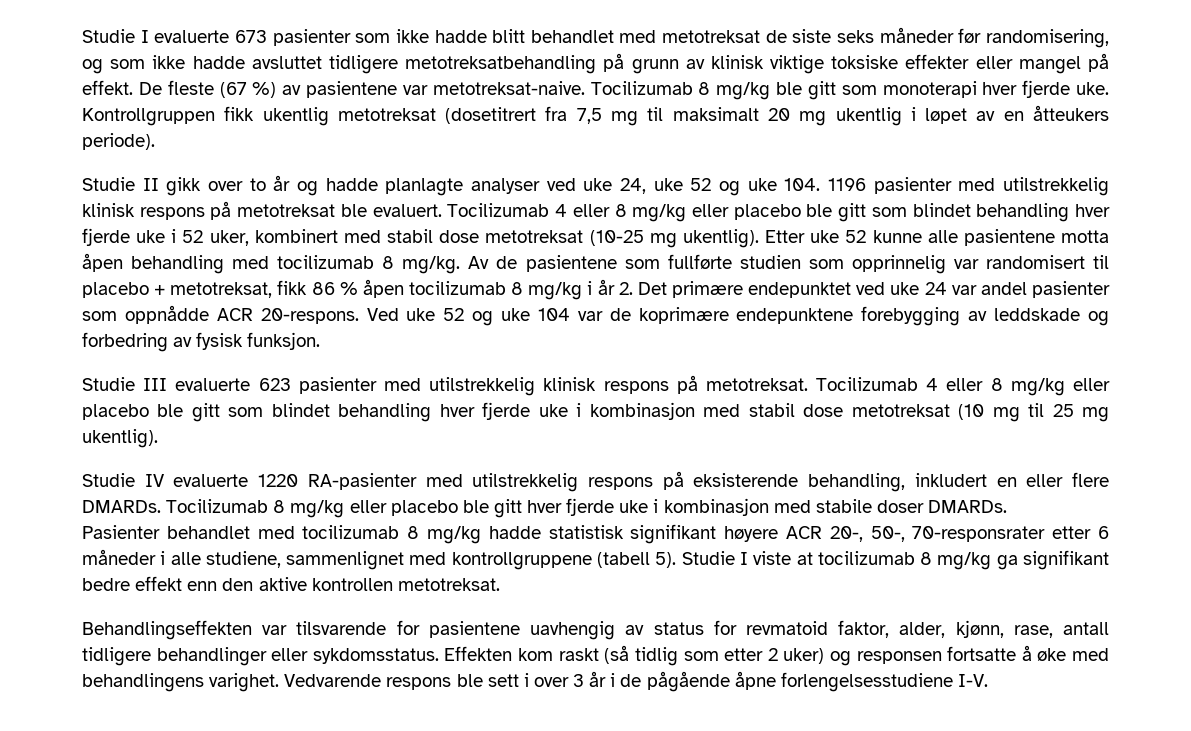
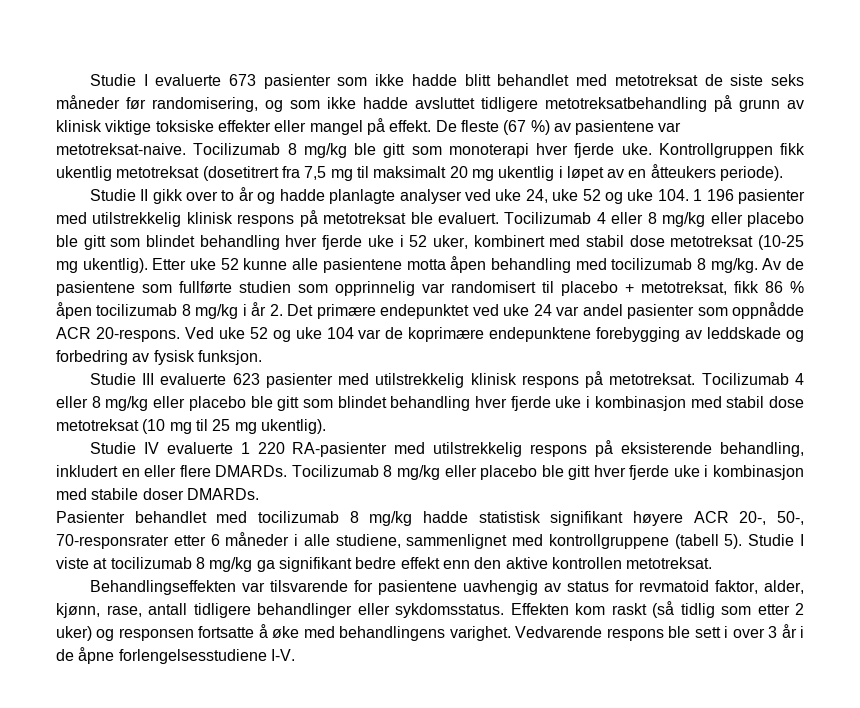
[827,178,866,191] 1196 -> [693,189,734,201] 1 196
[258,474,299,487] 1220 -> [240,442,285,454] 1 220
[646,671,730,692] pågående -> (74, 655) none

